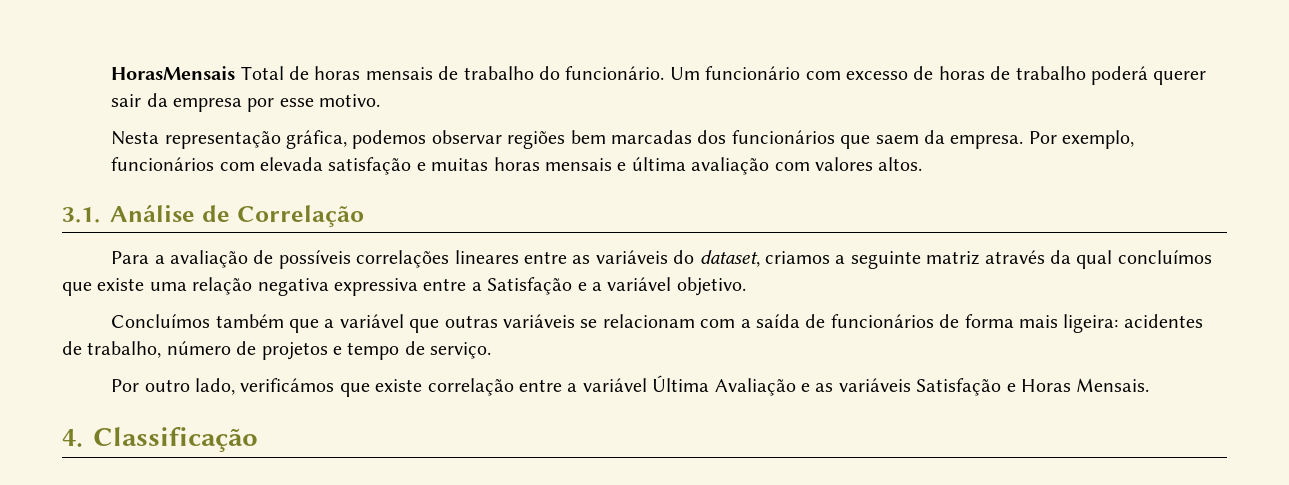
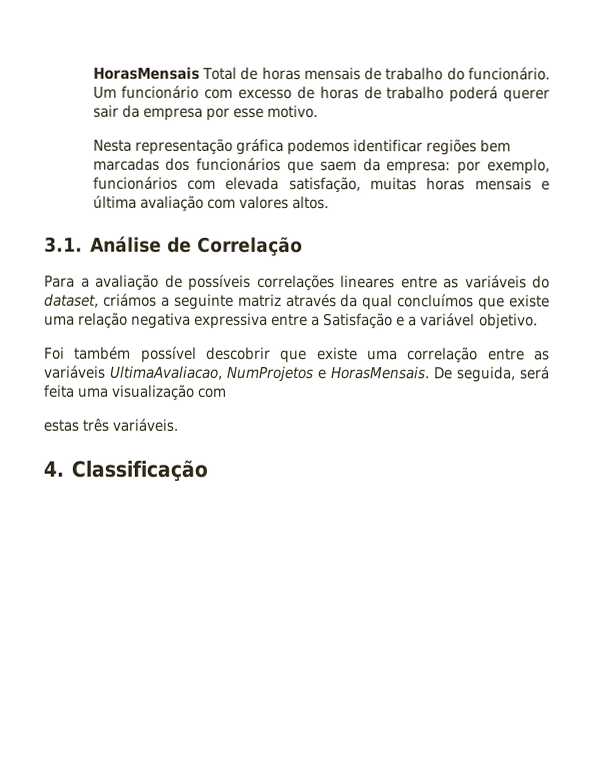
[285,130,502,149] gráfica, podemos observar -> [235,138,423,156] gráfica podemos identificar
[950,131,1057,149] empresa. Por -> [386,161,482,175] empresa: por
[328,157,426,175] satisfação e -> [288,176,361,193] satisfação,
[765,251,831,264] criamos -> [102,293,157,307] criámos
[111,314,1203,333] [62,341,492,360] [111,378,423,397] Concluímos também que a variável que outras variáveis se relacionam com a saída de funcionários de forma mais ligeira: acidentes de trabalho, número de projetos e tempo de serviço. // Por outro lado, verificámos que existe -> [44,346,398,364] Foi também possível descobrir que existe uma
[567,375,1150,396] a variável Última Avaliação e as variáveis Satisfação e Horas Mensais. -> [534,350,550,361] [44,365,550,383] [43,384,227,400] [43,418,179,432] as variáveis UltimaAvaliacao, NumProjetos e HorasMensais. De seguida, será feita uma visualização com // estas três variáveis.

